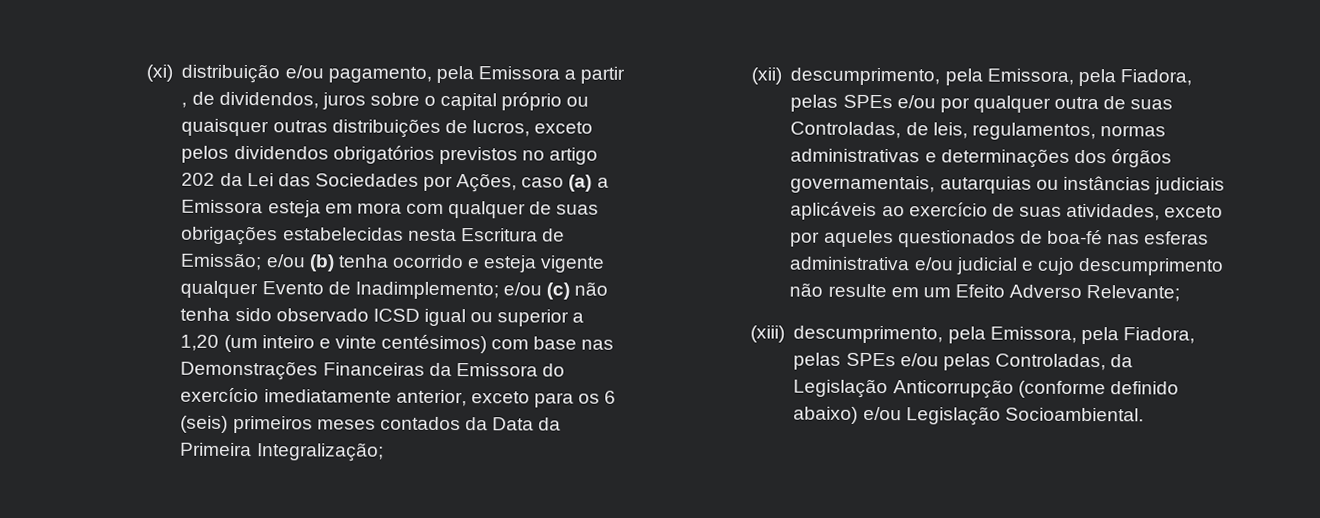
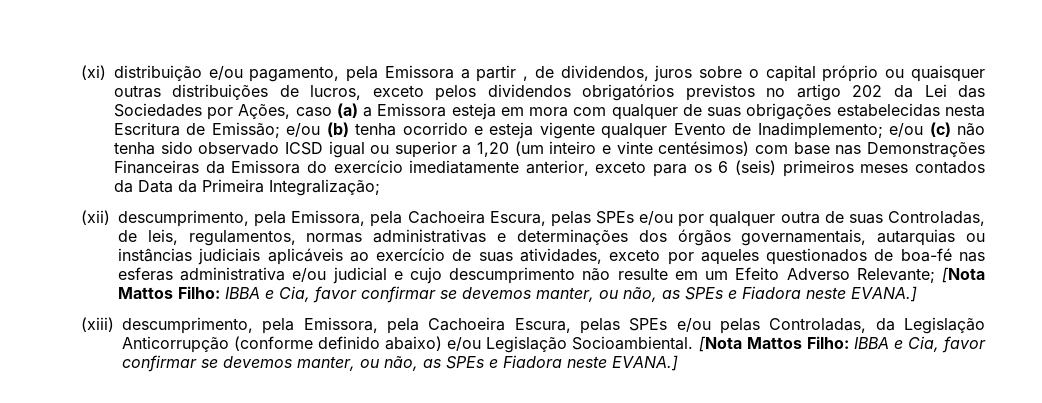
[1119,69,1192,86] Fiadora, -> [407,210,546,226] Cachoeira Escura,
(1181, 293) none -> [942,267,986,283] [117,286,917,303] [Nota Mattos Filho: IBBA e Cia, favor confirmar se devemos manter, ou não, as SPEs e Fiadora neste EVANA.]
[1122,327,1195,344] Fiadora, -> [428,317,571,333] Cachoeira Escura,
(1144, 414) none -> [698,336,986,353] [121,355,678,372] [Nota Mattos Filho: IBBA e Cia, favor confirmar se devemos manter, ou não, as SPEs e Fiadora neste EVANA.]

